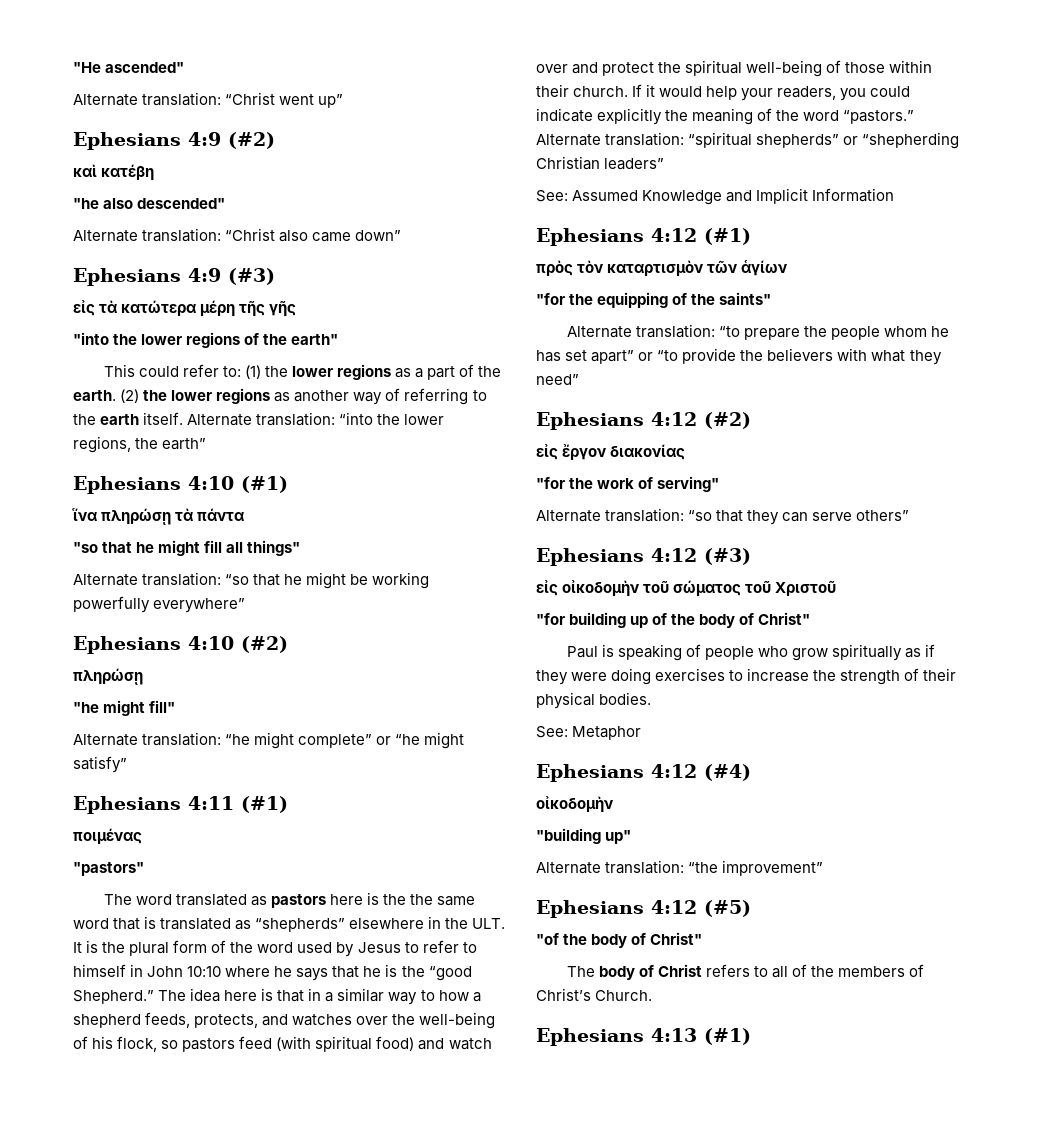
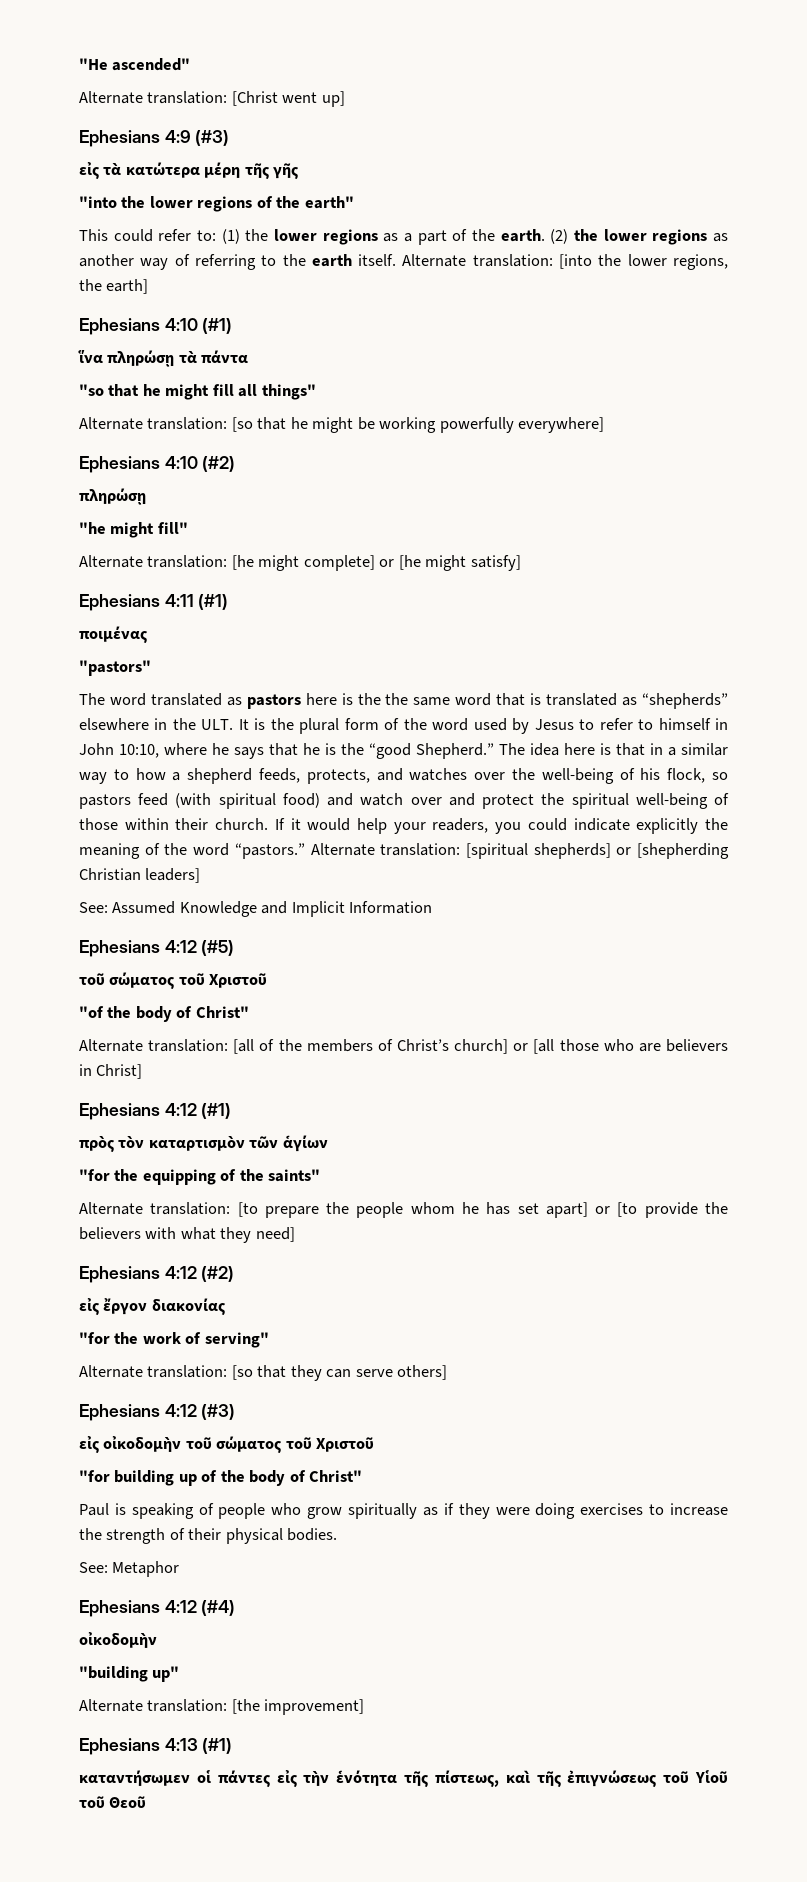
[225,92,344,108] [73,132,275,150] [73,164,155,181] [73,198,226,209] [73,228,402,242] “Christ went up” // Ephesians 4:9 (#2) // καὶ κατέβη // "he also descended" // Alternate translation: “Christ also came down” -> [231,91,345,107] [Christ went up]
[339,412,374,425] “into -> [559,254,593,269] [into
[162,438,207,450] earth” -> [106,279,149,294] earth]
[225,574,250,585] “so -> [231,417,253,432] [so
[153,598,246,613] everywhere” -> [518,417,605,433] everywhere]
[225,732,465,749] [73,756,127,773] “he might complete” or “he might satisfy” -> [231,555,521,571] [he might complete] or [he might satisfy]
[187,966,222,977] 10:10 -> [119,744,159,758] 10:10,
[688,132,960,149] [536,156,665,170] “spiritual shepherds” or “shepherding Christian leaders” -> [465,843,730,859] [79,868,201,883] [spiritual shepherds] or [shepherding Christian leaders]
(895, 195) none -> [79,940,235,957] [79,972,268,989] [79,1006,249,1022] [79,1039,728,1054] [79,1064,143,1079] // Ephesians 4:12 (#5) // τοῦ σώματος τοῦ Χριστοῦ // "of the body of Christ" // Alternate translation: [all of the members of Christ’s church] or [all those who are believers in Christ]
[718,326,740,337] “to -> [237,1202,258,1217] [to
[591,350,679,364] apart” or “to -> [545,1202,638,1218] apart] or [to
[536,374,579,385] need” -> [255,1227,295,1242] need]
[688,510,713,521] “so -> [231,1365,253,1380] [so
[856,510,910,521] others” -> [397,1365,448,1380] others]
[688,860,824,876] [536,900,751,918] [536,932,703,948] [566,964,925,980] [536,988,653,1001] [536,1028,751,1046] “the improvement” // Ephesians 4:12 (#5) // "of the body of Christ" // The body of Christ refers to all of the members of Christ’s Church. // Ephesians 4:13 (#1) -> [231,1699,365,1715] [79,1738,233,1755] [79,1770,728,1787] [79,1796,147,1808] [the improvement] // Ephesians 4:13 (#1) // καταντήσωμεν οἱ πάντες εἰς τὴν ἑνότητα τῆς πίστεως, καὶ τῆς ἐπιγνώσεως τοῦ Υἱοῦ τοῦ Θεοῦ

